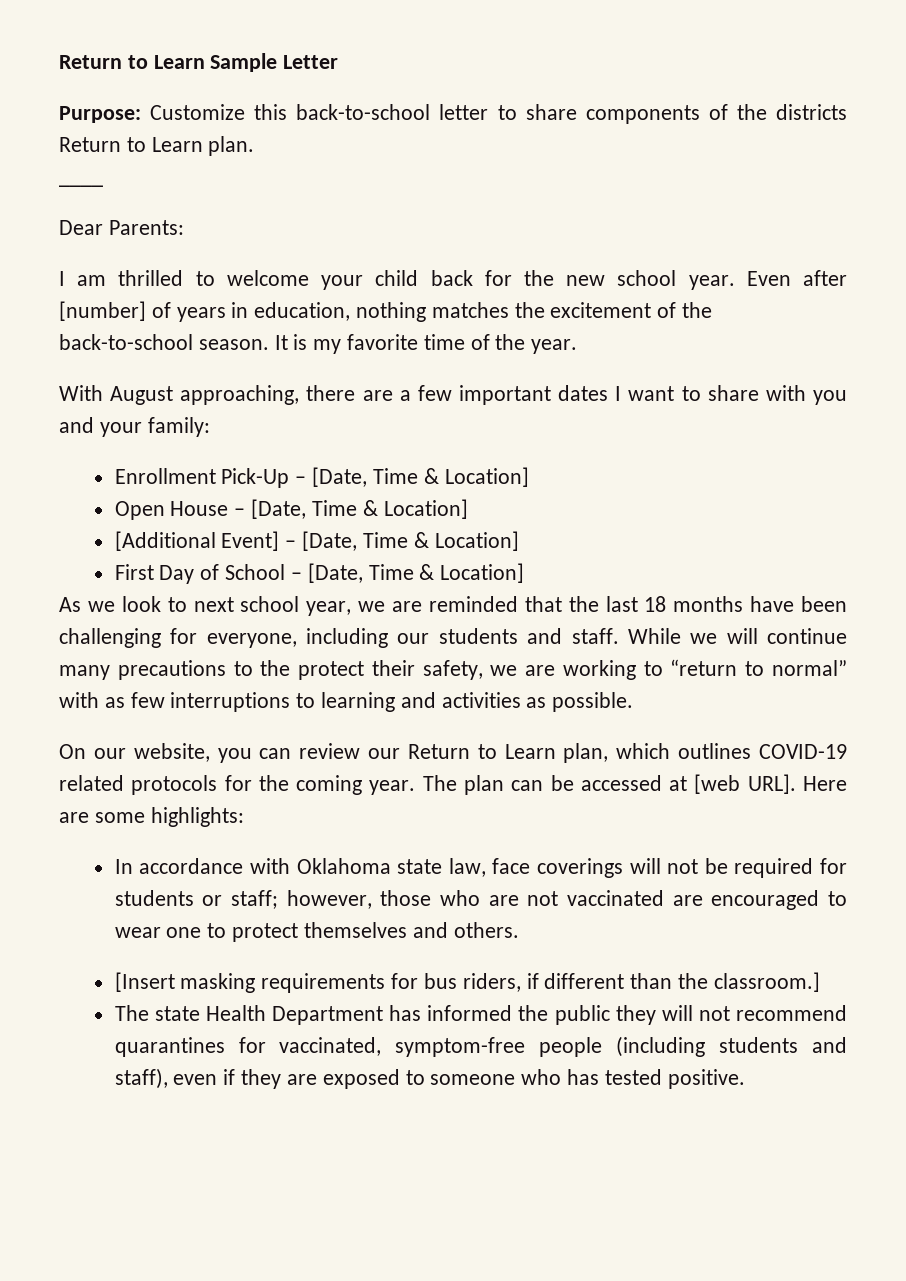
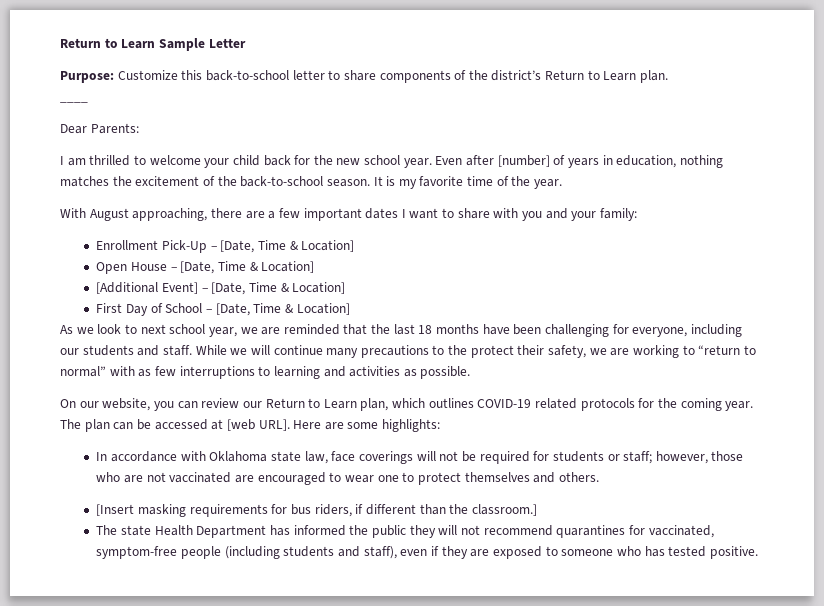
[776,104,848,120] districts -> [491,70,542,81] district’s

